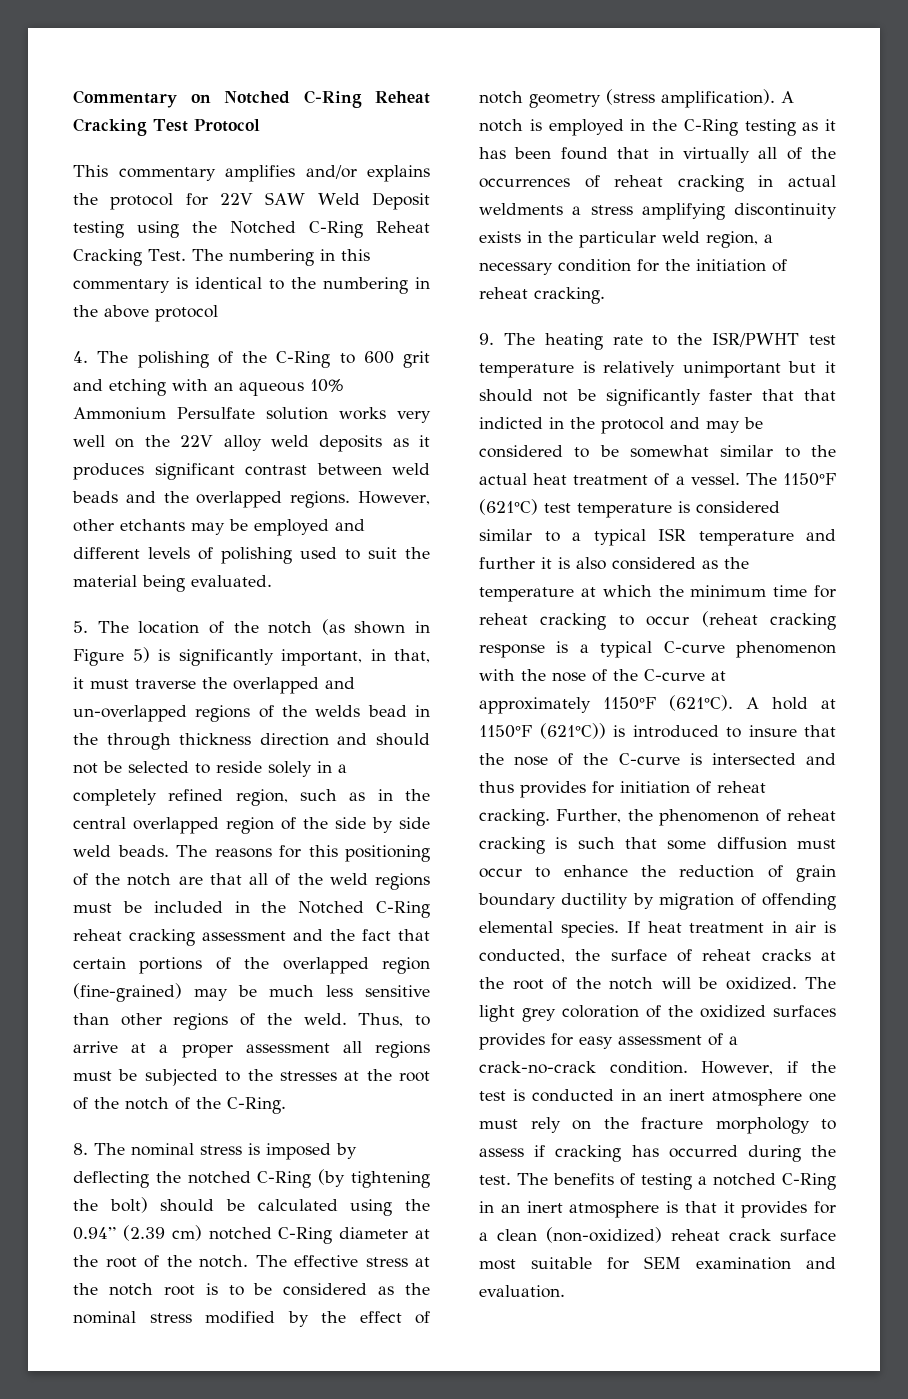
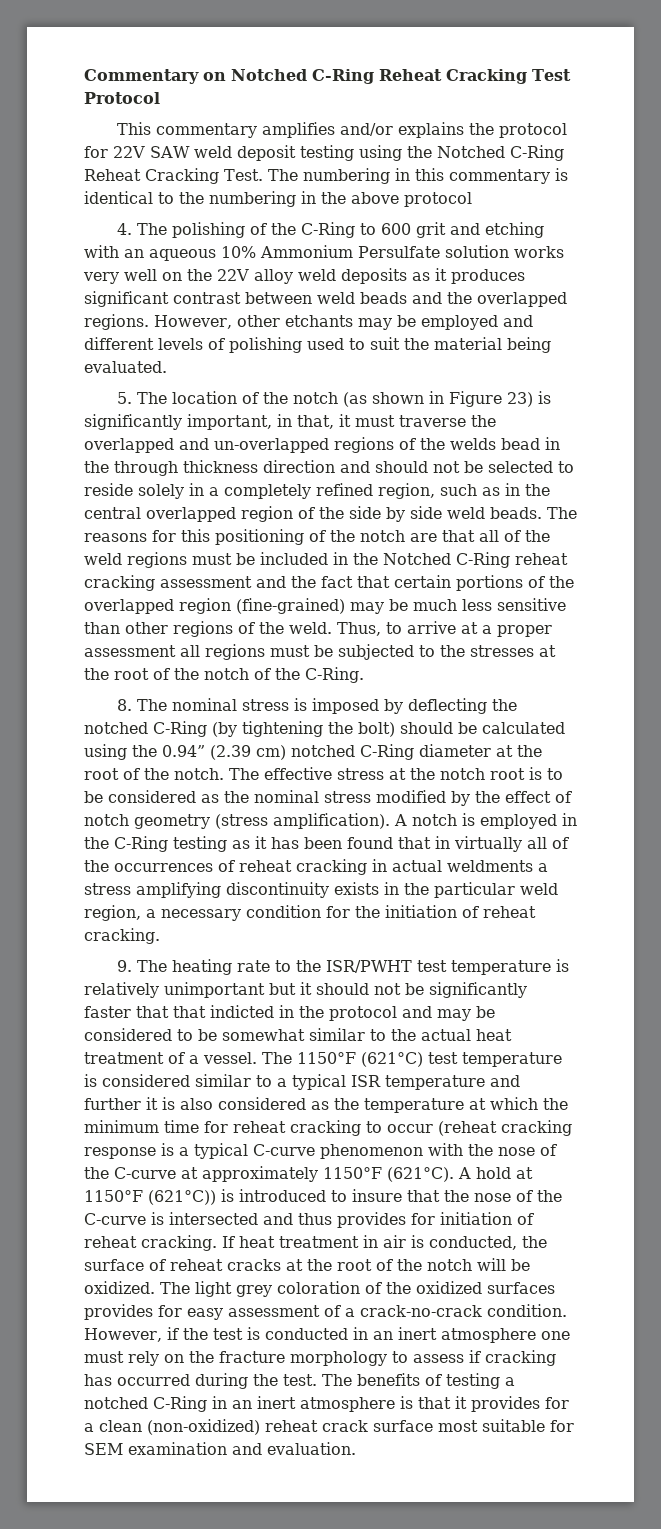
[317,192,430,210] Weld Deposit -> [194,145,296,161] weld deposit
[132,647,150,663] 5) -> [506,392,533,407] 23)
[556,809,836,826] [479,837,836,854] [479,865,836,882] [478,893,836,910] [479,921,619,938] Further, the phenomenon of reheat cracking is such that some diffusion must occur to enhance the reduction of grain boundary ductility by migration of offending elemental species. -> (217, 1243) none

